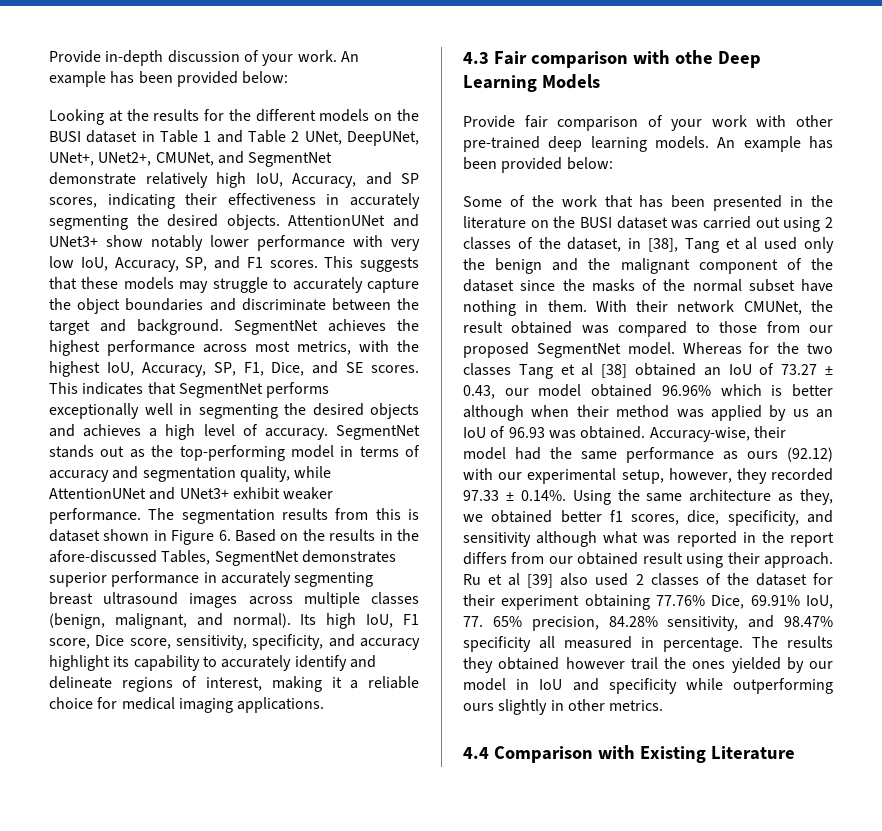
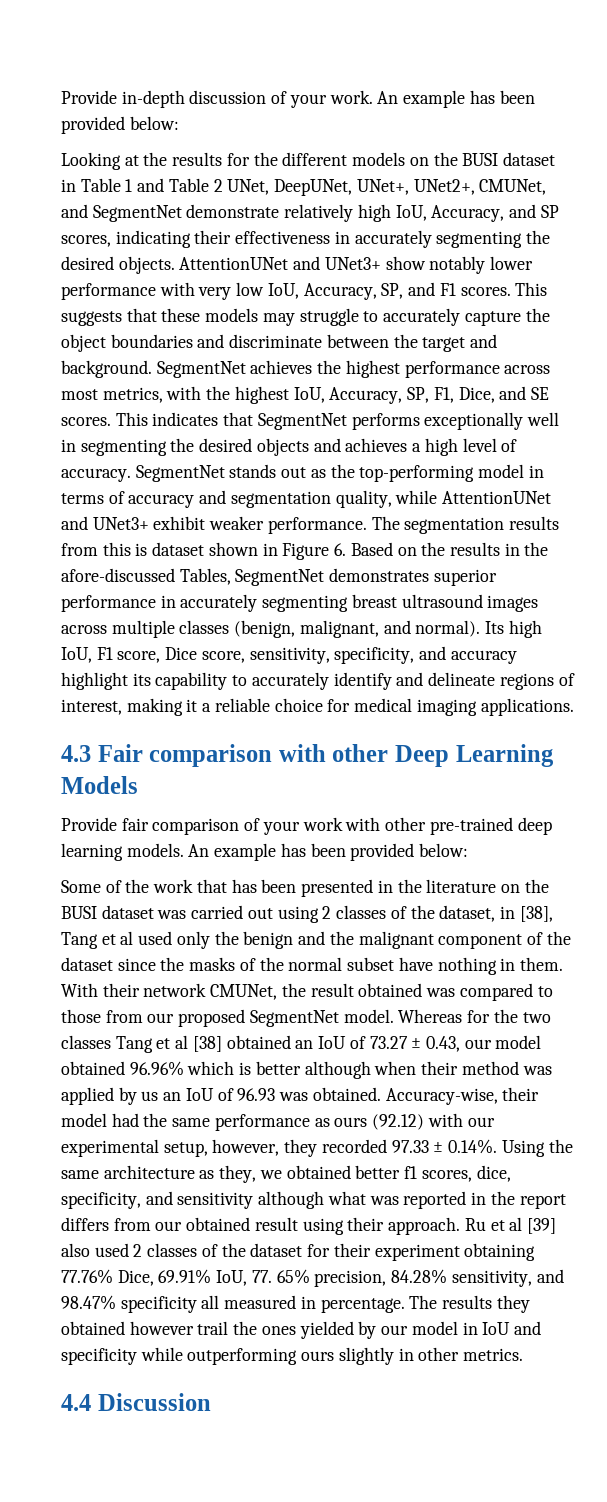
[674,50,713,64] othe -> [332,744,389,762] other
[493,745,795,763] Comparison with Existing Literature -> [97,1393,211,1411] Discussion

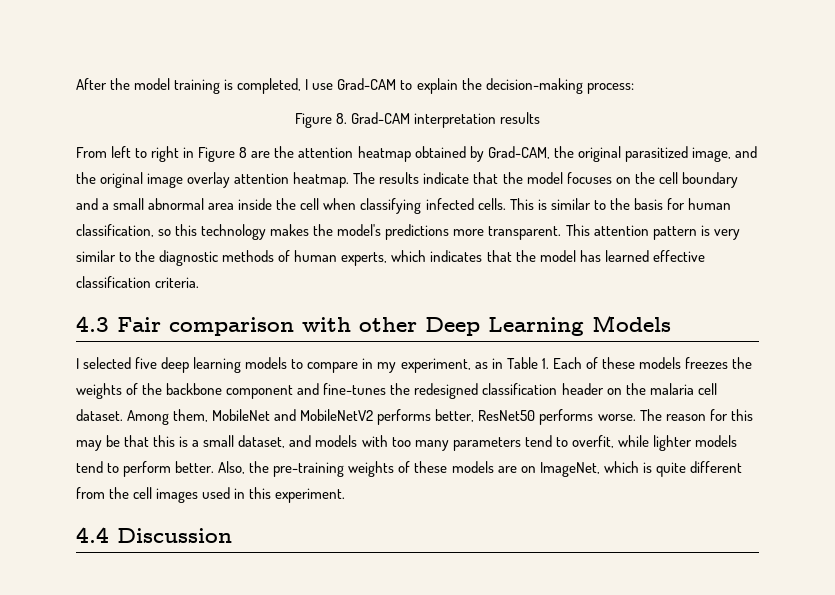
[61,90,535,108] [61,116,179,134] [61,152,555,170] [61,178,547,196] [61,204,559,222] [61,230,551,248] [61,256,534,274] [61,282,548,300] [61,308,550,326] [61,334,498,352] [61,360,551,378] [61,386,549,404] [61,412,560,430] [61,438,518,456] [61,464,544,482] [61,490,552,508] [61,516,560,534] [61,542,549,560] [61,568,497,586] [61,594,539,612] [61,620,542,638] [61,646,517,664] [61,672,575,690] [61,698,574,716] Provide in-depth discussion of your work. An example has been provided below: // Looking at the results for the different models on the BUSI dataset in Table 1 and Table 2 UNet, DeepUNet, UNet+, UNet2+, CMUNet, and SegmentNet demonstrate relatively high IoU, Accuracy, and SP scores, indicating their effectiveness in accurately segmenting the desired objects. AttentionUNet and UNet3+ show notably lower performance with very low IoU, Accuracy, SP, and F1 scores. This suggests that these models may struggle to accurately capture the object boundaries and discriminate between the target and background. SegmentNet achieves the highest performance across most metrics, with the highest IoU, Accuracy, SP, F1, Dice, and SE scores. This indicates that SegmentNet performs exceptionally well in segmenting the desired objects and achieves a high level of accuracy. SegmentNet stands out as the top-performing model in terms of accuracy and segmentation quality, while AttentionUNet and UNet3+ exhibit weaker performance. The segmentation results from this is dataset shown in Figure 6. Based on the results in the afore-discussed Tables, SegmentNet demonstrates superior performance in accurately segmenting breast ultrasound images across multiple classes (benign, malignant, and normal). Its high IoU, F1 score, Dice score, sensitivity, specificity, and accuracy highlight its capability to accurately identify and delineate regions of interest, making it a reliable choice for medical imaging applications. -> [76,78,634,94] [294,112,541,128] [76,146,757,162] [76,172,738,188] [76,198,731,214] [76,224,740,240] [76,250,705,266] [76,276,200,288] After the model training is completed, I use Grad-CAM to explain the decision-making process: // Figure 8. Grad-CAM interpretation results // From left to right in Figure 8 are the attention heatmap obtained by Grad-CAM, the original parasitized image, and the original image overlay attention heatmap. The results indicate that the model focuses on the cell boundary and a small abnormal area inside the cell when classifying infected cells. This is similar to the basis for human classification, so this technology makes the model's predictions more transparent. This attention pattern is very similar to the diagnostic methods of human experts, which indicates that the model has learned effective classification criteria.
[61,817,552,835] [61,843,469,861] [61,879,549,897] [61,905,553,923] [61,931,571,949] [61,957,563,975] [61,983,553,1001] [61,1009,551,1027] [61,1035,542,1053] [61,1061,552,1079] [61,1087,540,1105] [61,1113,495,1131] [61,1139,573,1157] [61,1165,511,1183] [61,1191,566,1209] [61,1217,556,1235] [61,1243,536,1261] [61,1269,564,1287] [61,1295,530,1313] [61,1321,541,1339] [61,1347,524,1365] Provide fair comparison of your work with other pre-trained deep learning models. An example has been provided below: // Some of the work that has been presented in the literature on the BUSI dataset was carried out using 2 classes of the dataset, in [38], Tang et al used only the benign and the malignant component of the dataset since the masks of the normal subset have nothing in them. With their network CMUNet, the result obtained was compared to those from our proposed SegmentNet model. Whereas for the two classes Tang et al [38] obtained an IoU of 73.27 ± 0.43, our model obtained 96.96% which is better although when their method was applied by us an IoU of 96.93 was obtained. Accuracy-wise, their model had the same performance as ours (92.12) with our experimental setup, however, they recorded 97.33 ± 0.14%. Using the same architecture as they, we obtained better f1 scores, dice, specificity, and sensitivity although what was reported in the report differs from our obtained result using their approach. Ru et al [39] also used 2 classes of the dataset for their experiment obtaining 77.76% Dice, 69.91% IoU, 77. 65% precision, 84.28% sensitivity, and 98.47% specificity all measured in percentage. The results they obtained however trail the ones yielded by our model in IoU and specificity while outperforming ours slightly in other metrics. -> [76,357,752,373] [76,383,717,399] [76,409,753,425] [76,435,737,451] [76,461,742,477] [76,487,346,503] I selected five deep learning models to compare in my experiment, as in Table 1. Each of these models freezes the weights of the backbone component and fine-tunes the redesigned classification header on the malaria cell dataset. Among them, MobileNet and MobileNetV2 performs better, ResNet50 performs worse. The reason for this may be that this is a small dataset, and models with too many parameters tend to overfit, while lighter models tend to perform better. Also, the pre-training weights of these models are on ImageNet, which is quite different from the cell images used in this experiment.

